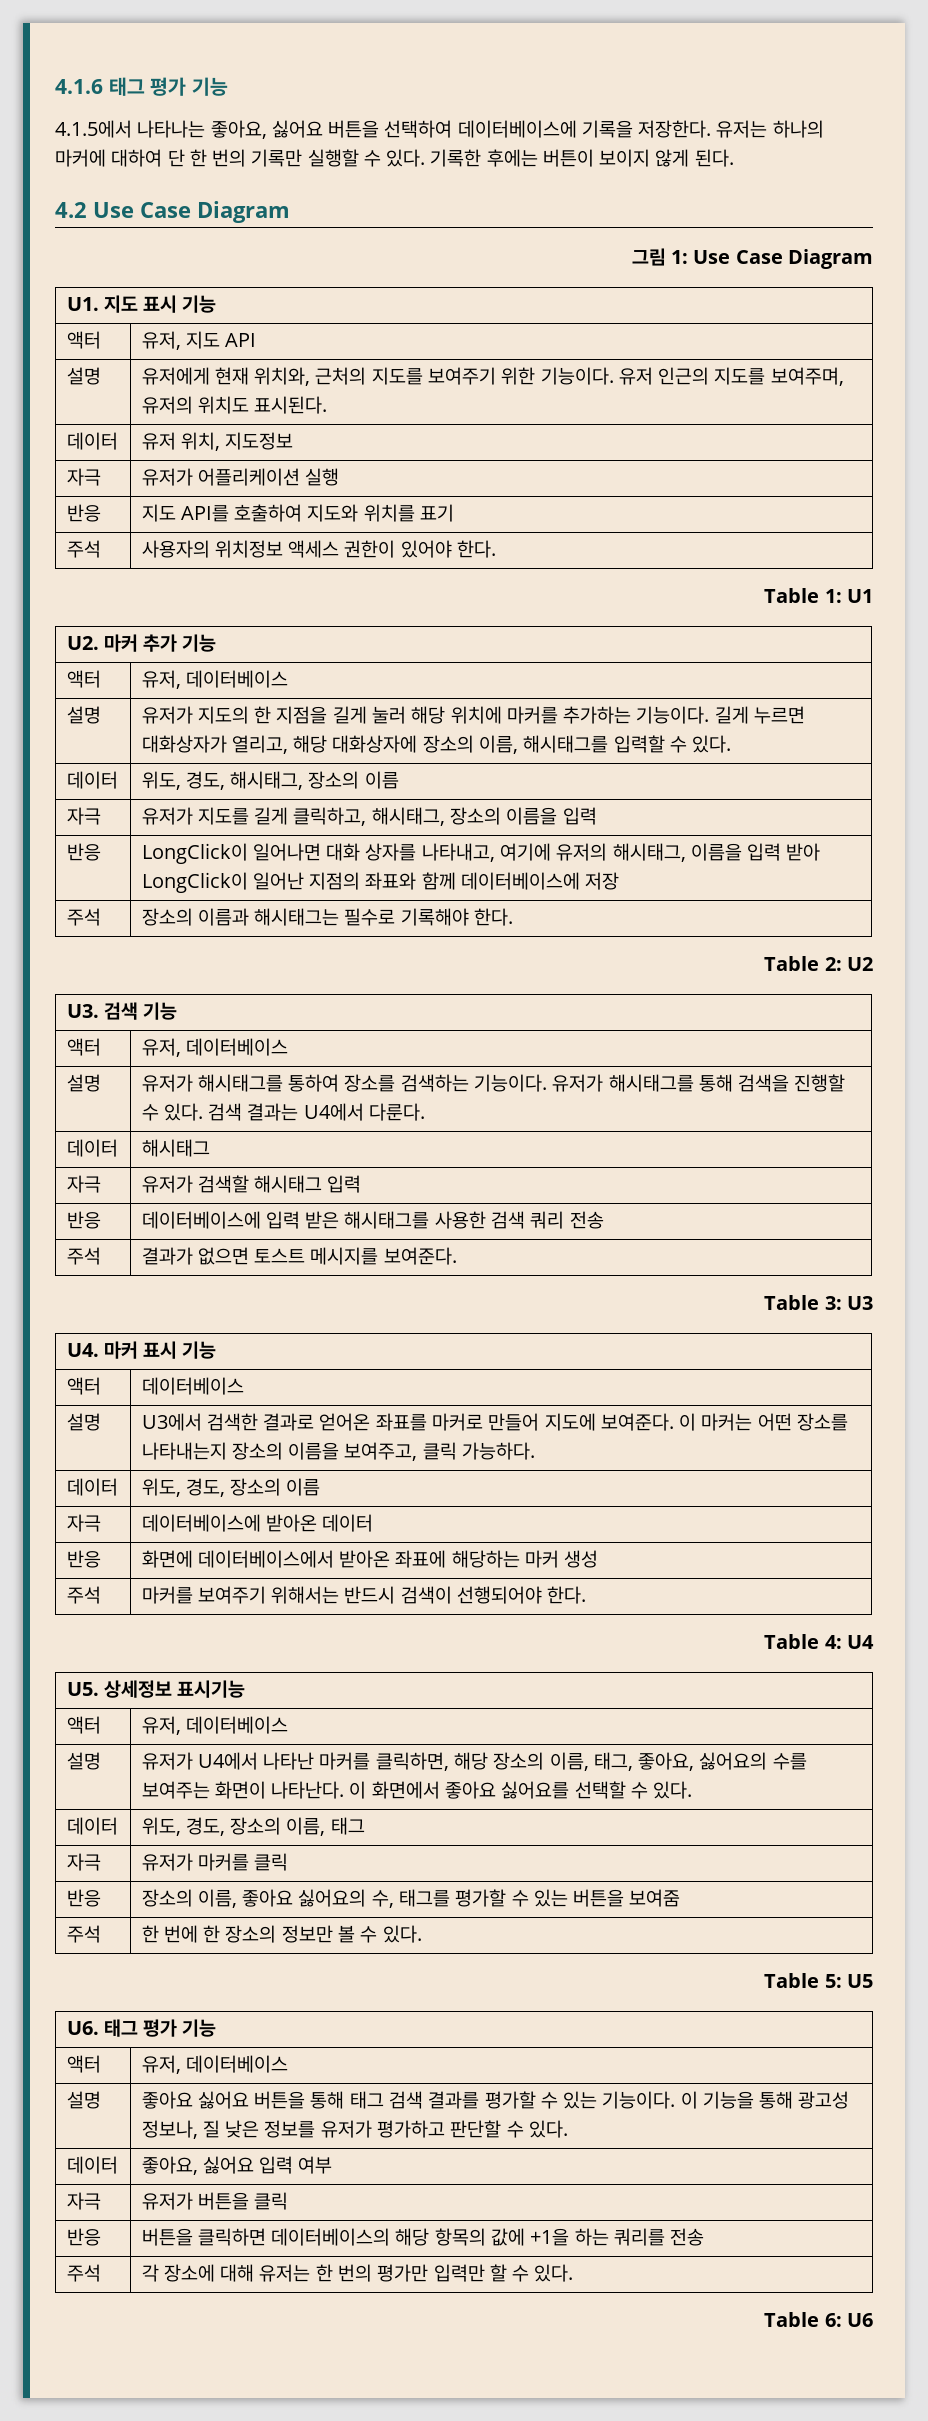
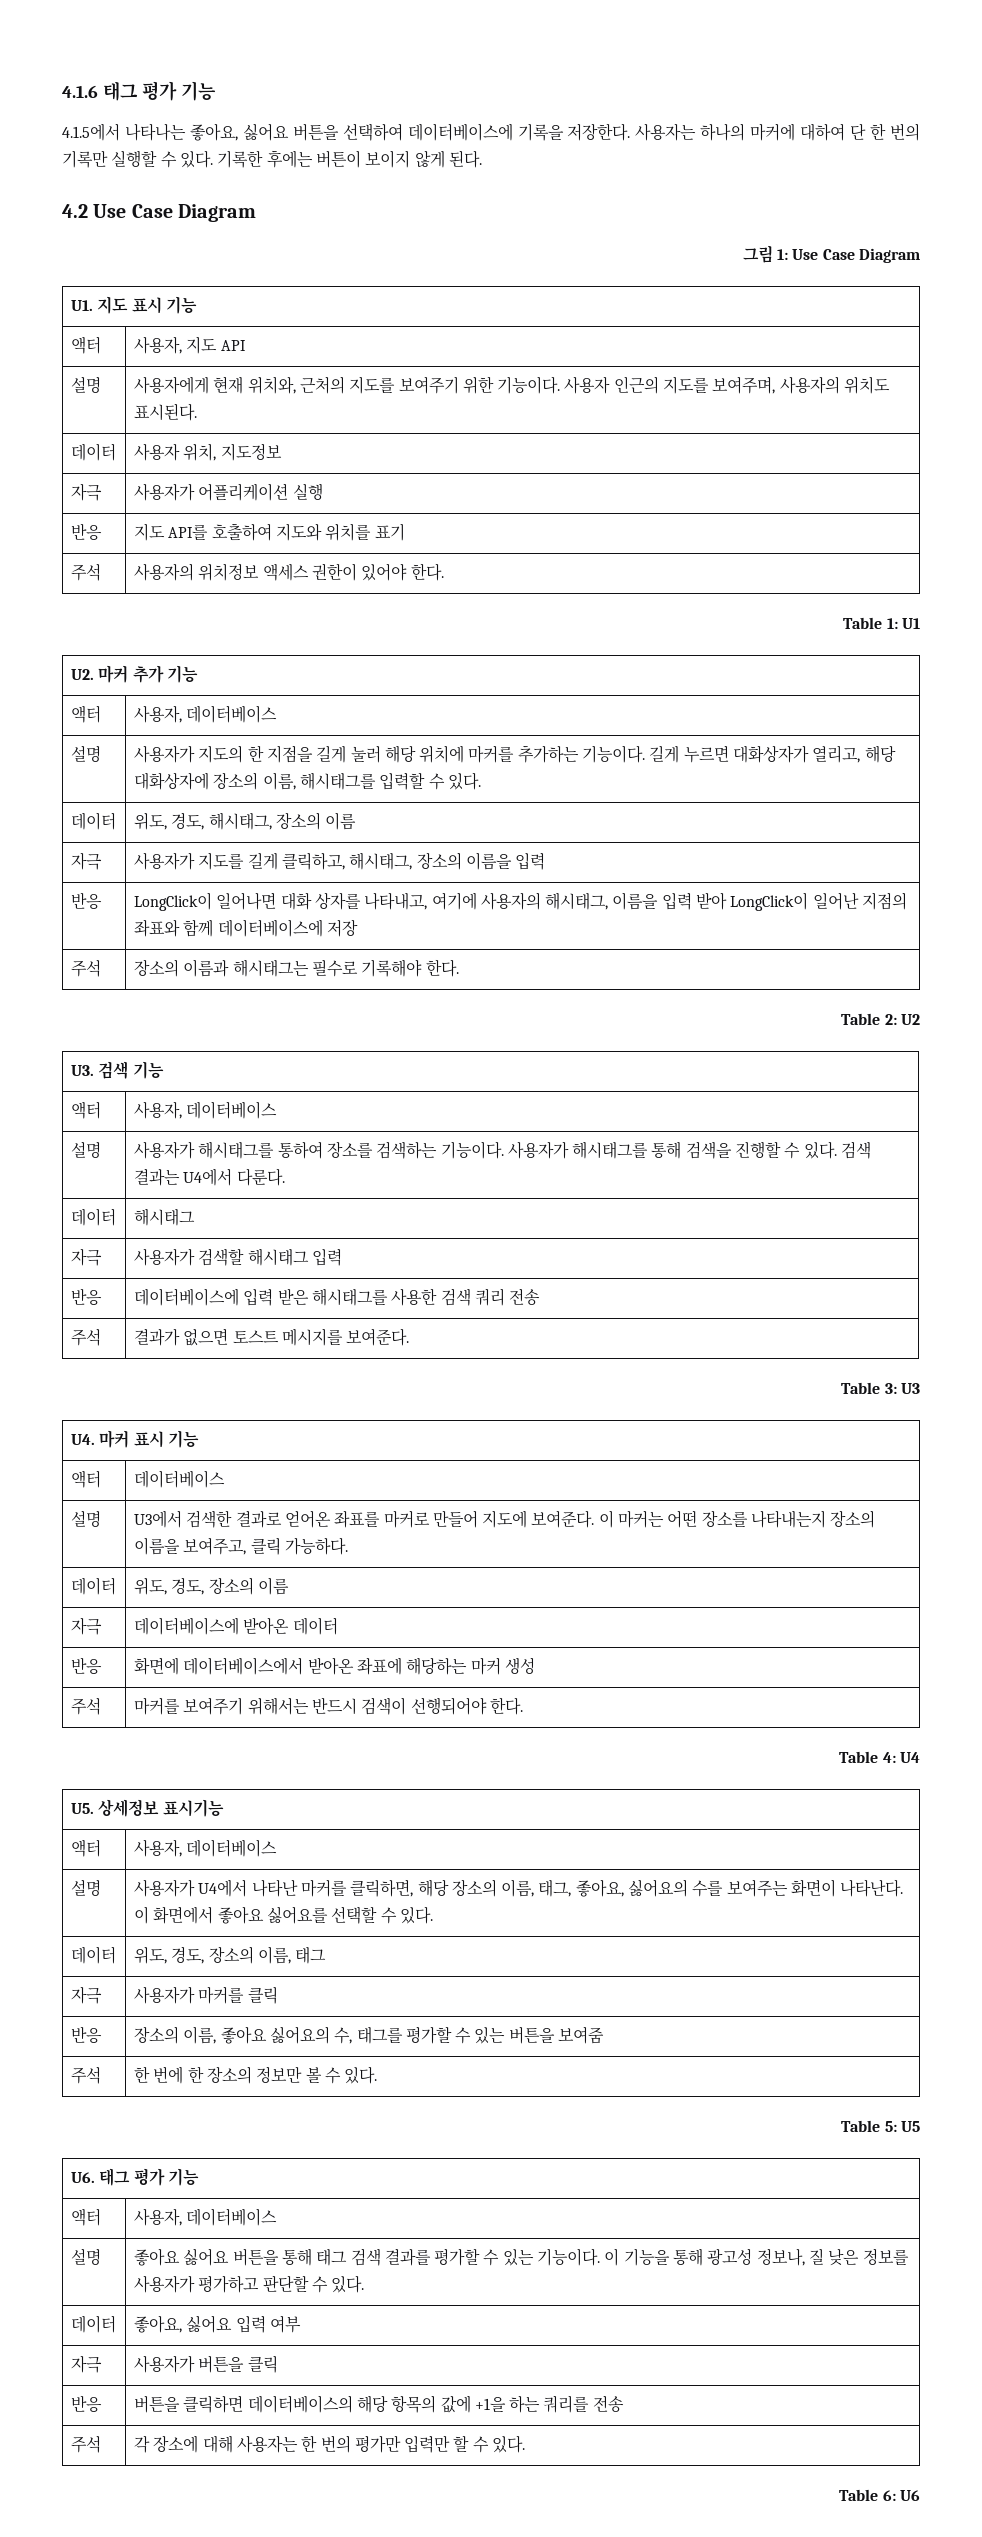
[716,120,768,138] 유저는 -> [635,123,697,141] 사용자는
[141,331,181,350] 유저, -> [133,336,182,354] 사용자,
[141,367,210,385] 유저에게 -> [133,376,209,394] 사용자에게
[618,367,653,385] 유저 -> [564,376,611,394] 사용자
[141,396,193,414] 유저의 -> [779,376,840,394] 사용자의
[141,432,176,450] 유저 -> [133,443,180,461] 사용자
[141,468,193,486] 유저가 -> [133,483,195,501] 사용자가
[141,670,288,689] [66,706,101,724] [141,706,193,724] 유저, 데이터베이스 // 설명 | 유저가 -> [133,705,278,723] [70,745,101,762] [133,745,195,763] 사용자, 데이터베이스 // 설명 | 사용자가
[141,807,193,825] 유저가 -> [133,852,195,870] 사용자가
[556,843,608,861] 유저의 -> [480,892,541,910] 사용자의
[141,1038,288,1057] [66,1074,101,1092] [141,1074,193,1092] 유저, 데이터베이스 // 설명 | 유저가 -> [133,1101,278,1119] [70,1141,101,1158] [133,1141,195,1159] 사용자, 데이터베이스 // 설명 | 사용자가
[552,1074,604,1092] 유저가 -> [507,1141,569,1159] 사용자가
[141,1175,193,1193] 유저가 -> [133,1248,195,1266] 사용자가
[141,1716,288,1735] [66,1752,101,1770] [141,1752,193,1770] 유저, 데이터베이스 // 설명 | 유저가 -> [133,1839,278,1857] [70,1879,101,1896] [133,1879,195,1897] 사용자, 데이터베이스 // 설명 | 사용자가
[141,1853,193,1871] 유저가 -> [133,1986,195,2004] 사용자가
[141,2055,181,2074] 유저, -> [133,2208,182,2226] 사용자,
[320,2120,372,2138] 유저가 -> [133,2275,195,2293] 사용자가
[141,2192,193,2210] 유저가 -> [133,2355,195,2373] 사용자가
[259,2264,311,2282] 유저는 -> [236,2435,298,2453] 사용자는

